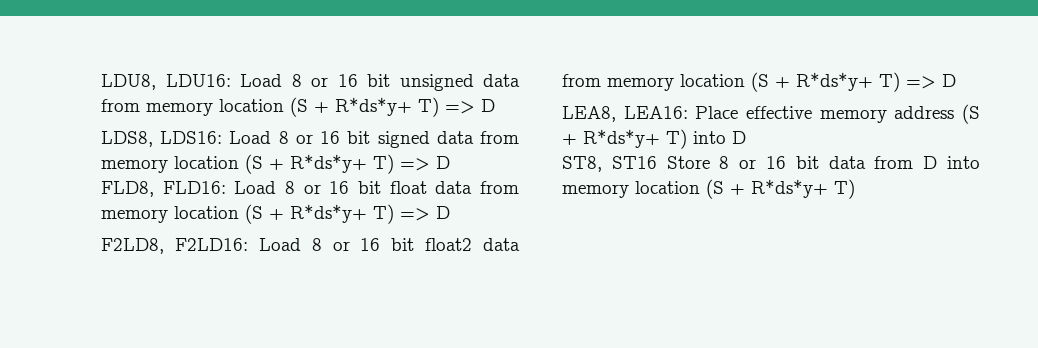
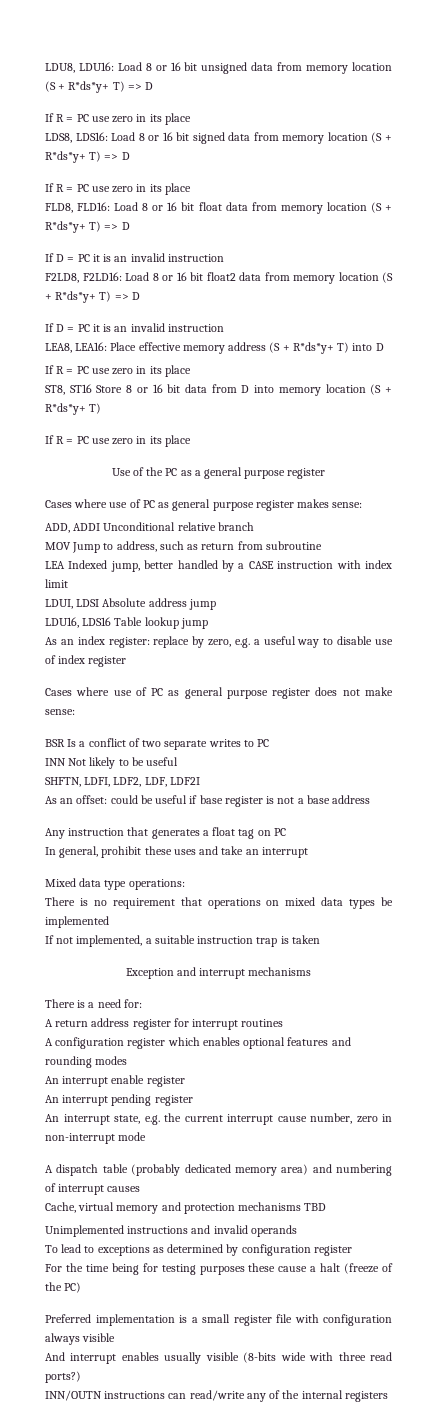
(495, 105) none -> [45,113,191,125] // If R = PC use zero in its place
(450, 162) none -> [45,183,191,195] // If R = PC use zero in its place
(450, 212) none -> [45,253,224,262] // If D = PC it is an invalid instruction
(956, 80) none -> [45,323,224,332] // If D = PC it is an invalid instruction
(746, 137) none -> [45,365,191,377] // If R = PC use zero in its place
(855, 189) none -> [45,435,191,447] [111,467,326,479] [45,499,363,511] [45,522,254,533] [45,541,322,553] [45,560,392,572] [45,579,68,588] [45,598,216,610] [45,617,208,629] [45,636,394,648] [45,655,127,667] [45,687,393,699] [45,709,75,715] [45,738,270,750] [45,757,179,769] [45,777,200,787] [45,795,371,807] [45,827,286,839] [45,846,308,858] [45,878,185,890] [45,897,393,909] [45,916,109,928] [45,935,320,947] [125,967,312,979] [45,999,142,1008] [45,1018,284,1030] [45,1037,351,1049] [45,1056,128,1068] [45,1075,185,1087] [45,1094,193,1106] [45,1113,392,1125] [45,1132,147,1144] [45,1164,392,1176] [45,1183,141,1195] [45,1202,327,1214] [45,1225,297,1237] [45,1244,352,1256] [45,1263,394,1275] [45,1282,82,1293] [45,1314,392,1326] [45,1333,116,1345] [45,1352,392,1364] [45,1371,81,1383] [45,1390,388,1402] // If R = PC use zero in its place // Use of the PC as a general purpose register // Cases where use of PC as general purpose register makes sense: // ADD, ADDI Unconditional relative branch // MOV Jump to address, such as return from subroutine // LEA Indexed jump, better handled by a CASE instruction with index limit // LDUI, LDSI Absolute address jump // LDU16, LDS16 Table lookup jump // As an index register: replace by zero, e.g. a useful way to disable use of index register // Cases where use of PC as general purpose register does not make sense: // BSR Is a conflict of two separate writes to PC // INN Not likely to be useful // SHFTN, LDFI, LDF2, LDF, LDF2I // As an offset: could be useful if base register is not a base address // Any instruction that generates a float tag on PC // In general, prohibit these uses and take an interrupt // Mixed data type operations: // There is no requirement that operations on mixed data types be implemented // If not implemented, a suitable instruction trap is taken // Exception and interrupt mechanisms // There is a need for: // A return address register for interrupt routines // A configuration register which enables optional features and rounding modes // An interrupt enable register // An interrupt pending register // An interrupt state, e.g. the current interrupt cause number, zero in non-interrupt mode // A dispatch table (probably dedicated memory area) and numbering of interrupt causes // Cache, virtual memory and protection mechanisms TBD // Unimplemented instructions and invalid operands // To lead to exceptions as determined by configuration register // For the time being for testing purposes these cause a halt (freeze of the PC) // Preferred implementation is a small register file with configuration always visible // And interrupt enables usually visible (8-bits wide with three read ports?) // INN/OUTN instructions can read/write any of the internal registers

